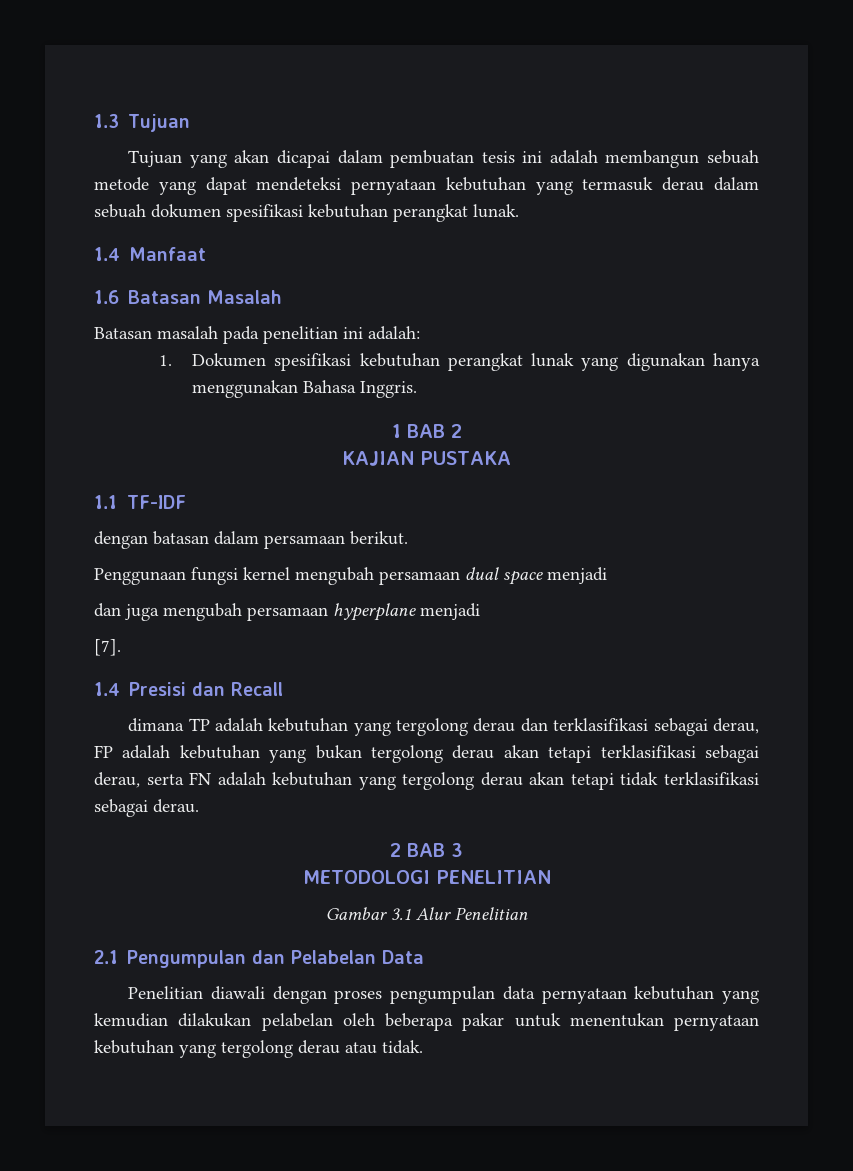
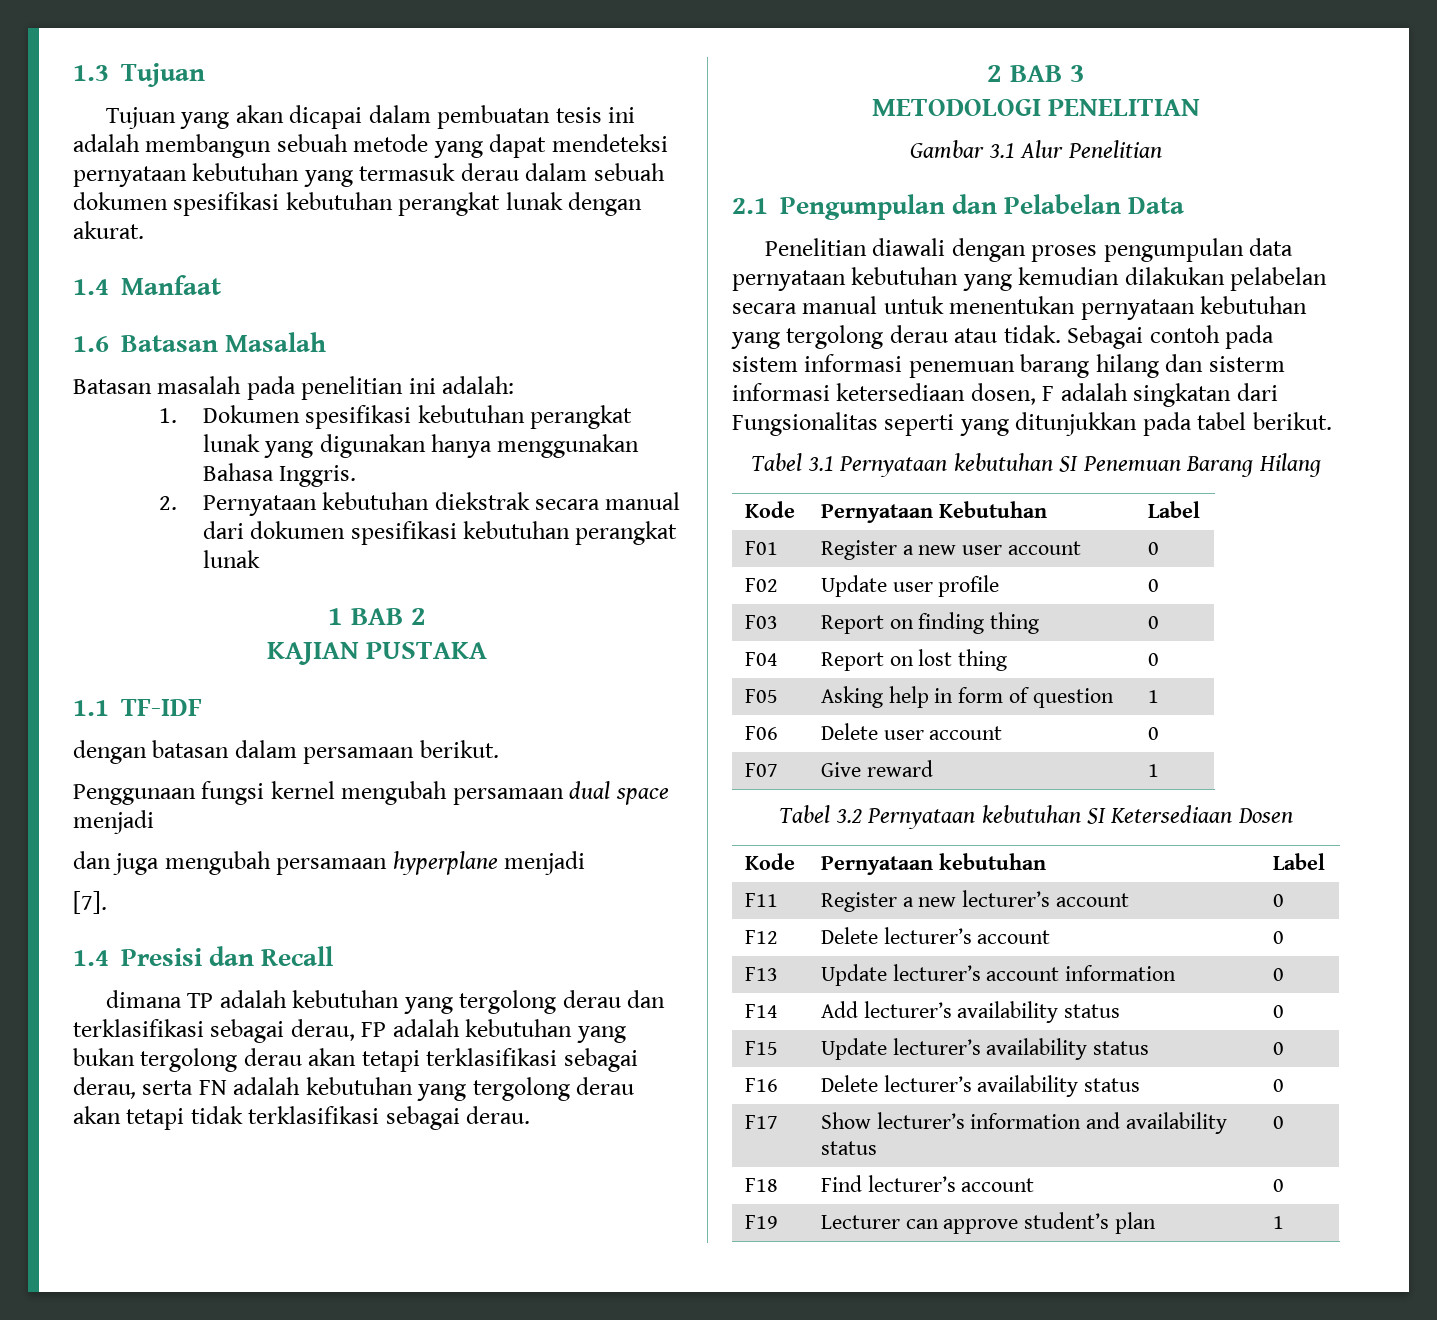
[473,204,519,218] lunak. -> [505,192,643,216] [73,221,144,239] lunak dengan akurat.
(417, 389) none -> [159,492,681,516] [202,521,678,545] [202,550,260,568] // 2. Pernyataan kebutuhan diekstrak secara manual dari dokumen spesifikasi kebutuhan perangkat lunak
[342,1013,505,1031] oleh beberapa pakar -> [732,296,878,314] secara manual
(423, 1047) none -> [1067,325,1275,349] [732,354,1285,378] [732,383,1278,407] [732,412,1332,436] [751,453,1321,477] [744,501,795,518] [820,501,1047,523] [1147,501,1200,518] [744,541,778,555] [820,540,1082,560] [1147,542,1159,555] [744,578,778,592] [820,575,1000,597] [1147,579,1159,592] [744,615,778,629] [820,612,1040,634] [1147,616,1159,629] [744,652,778,666] [820,649,1008,671] [1147,653,1159,666] [744,689,778,703] [820,686,1114,708] [1147,690,1159,703] [744,726,778,740] [820,723,1003,740] [1147,727,1159,740] [744,763,778,777] [820,760,933,777] [1147,764,1159,777] [779,805,1293,829] [744,853,795,870] [820,853,1046,875] [1272,853,1325,870] [744,893,778,907] [820,890,1130,912] [1272,894,1284,907] [744,930,778,944] [820,927,1051,944] [1272,931,1284,944] [744,967,778,981] [820,964,1177,986] [1272,968,1284,981] [744,1004,778,1018] [820,1001,1121,1023] [1272,1005,1284,1018] [744,1041,778,1055] [820,1038,1150,1060] [1272,1042,1284,1055] [744,1078,778,1092] [820,1075,1141,1097] [1272,1079,1284,1092] [744,1115,778,1129] [820,1112,1228,1134] [820,1141,877,1155] [1272,1116,1284,1129] [744,1178,778,1192] [820,1175,1035,1192] [1272,1179,1284,1192] [744,1215,778,1229] [820,1212,1157,1234] [1272,1216,1284,1229] Sebagai contoh pada sistem informasi penemuan barang hilang dan sisterm informasi ketersediaan dosen, F adalah singkatan dari Fungsionalitas seperti yang ditunjukkan pada tabel berikut. // Tabel 3.1 Pernyataan kebutuhan SI Penemuan Barang Hilang // Kode | Pernyataan Kebutuhan | Label // F01 | Register a new user account | 0 // F02 | Update user profile | 0 // F03 | Report on finding thing | 0 // F04 | Report on lost thing | 0 // F05 | Asking help in form of question | 1 // F06 | Delete user account | 0 // F07 | Give reward | 1 // Tabel 3.2 Pernyataan kebutuhan SI Ketersediaan Dosen // Kode | Pernyataan kebutuhan | Label // F11 | Register a new lecturer’s account | 0 // F12 | Delete lecturer’s account | 0 // F13 | Update lecturer’s account information | 0 // F14 | Add lecturer’s availability status | 0 // F15 | Update lecturer’s availability status | 0 // F16 | Delete lecturer’s availability status | 0 // F17 | Show lecturer’s information and availability status | 0 // F18 | Find lecturer’s account | 0 // F19 | Lecturer can approve student’s plan | 1

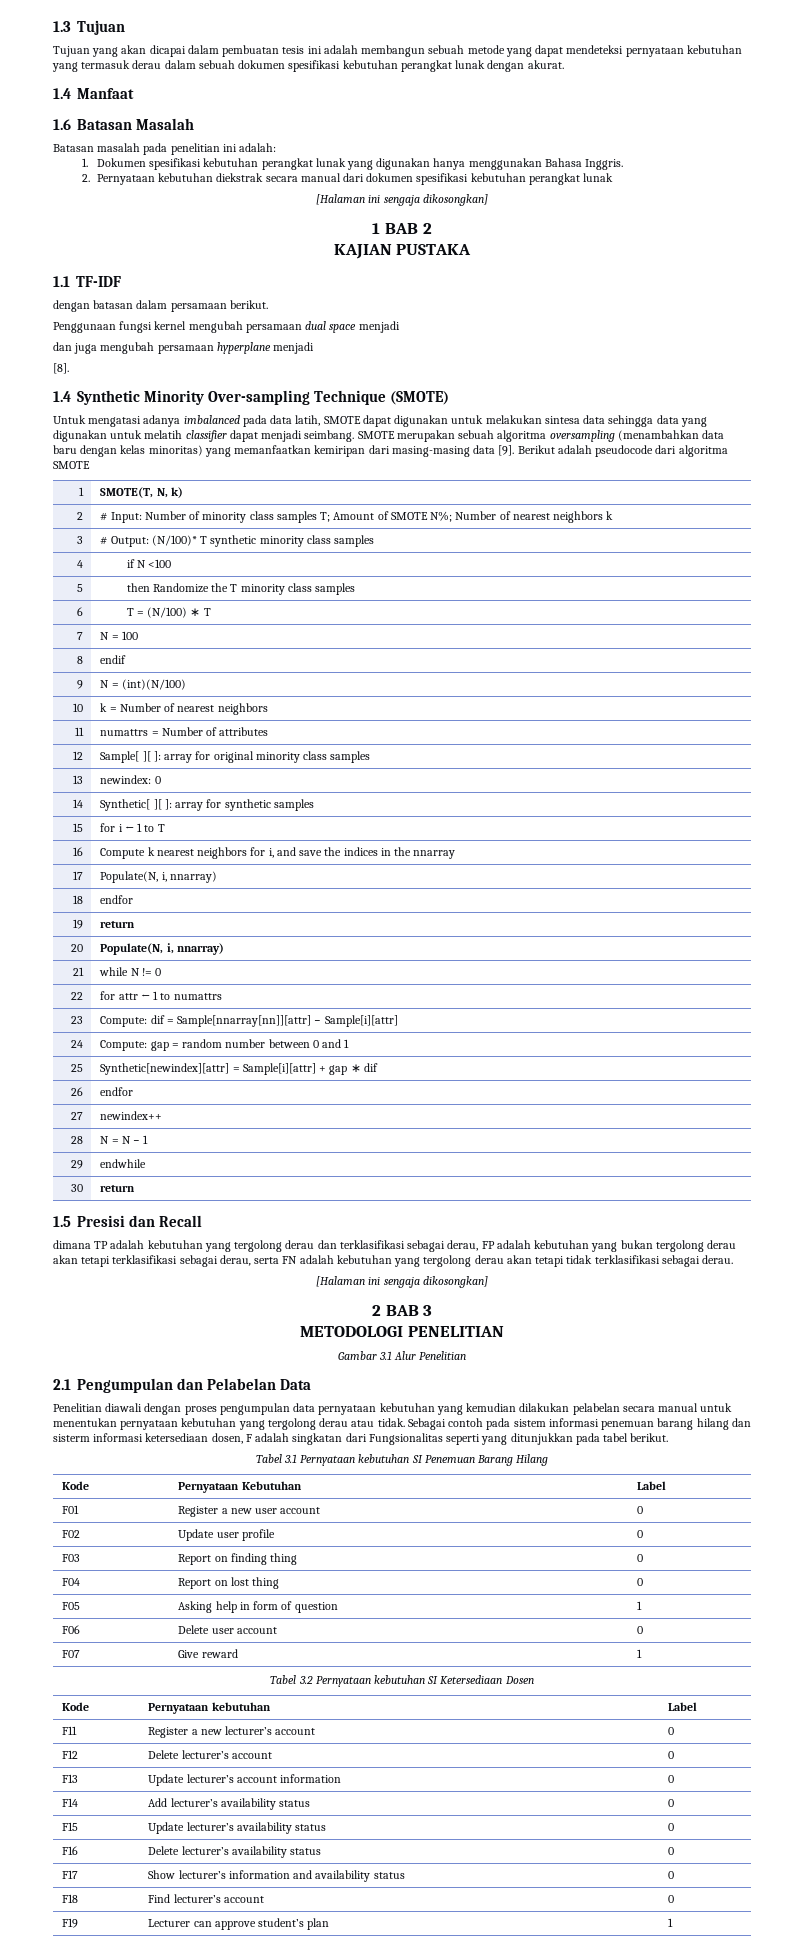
(260, 559) none -> [316,194,488,206] // [Halaman ini sengaja dikosongkan]
[73,891,107,914] [73,950,109,966] [7]. // 1.4 -> [53,363,69,374] [53,390,450,405] [53,415,707,427] [53,430,725,442] [53,445,728,457] [53,461,90,469] [78,487,84,496] [100,487,183,498] [76,512,83,520] [100,511,614,523] [76,536,83,544] [100,535,375,547] [76,560,83,568] [126,559,172,568] [76,584,83,592] [126,583,356,595] [76,607,83,616] [126,607,211,618] [76,632,83,640] [100,631,138,640] [76,656,83,664] [100,655,127,664] [76,680,83,689] [100,679,186,690] [72,703,83,712] [100,703,268,715] [74,727,84,736] [100,727,269,736] [72,751,83,760] [100,751,371,763] [72,775,83,784] [100,775,161,784] [72,799,83,808] [100,799,314,811] [72,823,83,832] [100,823,165,832] [72,847,83,856] [100,847,456,859] [72,871,83,880] [100,871,217,883] [72,895,83,904] [100,895,134,904] [72,919,83,929] [100,921,136,928] [70,944,83,952] [100,943,224,955] [72,967,84,976] [99,967,162,976] [70,992,83,1000] [100,991,222,1000] [70,1016,83,1024] [100,1015,398,1027] [70,1040,83,1048] [100,1039,350,1051] [70,1064,83,1072] [100,1063,378,1075] [70,1087,83,1096] [100,1087,134,1096] [70,1112,83,1120] [100,1111,163,1120] [70,1136,83,1144] [100,1135,149,1144] [70,1160,83,1169] [100,1159,147,1168] [70,1184,83,1192] [100,1185,136,1192] [53,1216,71,1227] [8]. // 1.4 Synthetic Minority Over-sampling Technique (SMOTE) // Untuk mengatasi adanya imbalanced pada data latih, SMOTE dapat digunakan untuk melakukan sintesa data sehingga data yang digunakan untuk melatih classifier dapat menjadi seimbang. SMOTE merupakan sebuah algoritma oversampling (menambahkan data baru dengan kelas minoritas) yang memanfaatkan kemiripan dari masing-masing data [9]. Berikut adalah pseudocode dari algoritma SMOTE // 1 | SMOTE(T, N, k) // 2 | # Input: Number of minority class samples T; Amount of SMOTE N%; Number of nearest neighbors k // 3 | # Output: (N/100)* T synthetic minority class samples // 4 | if N <100 // 5 | then Randomize the T minority class samples // 6 | T = (N/100) ∗ T // 7 | N = 100 // 8 | endif // 9 | N = (int)(N/100) // 10 | k = Number of nearest neighbors // 11 | numattrs = Number of attributes // 12 | Sample[ ][ ]: array for original minority class samples // 13 | newindex: 0 // 14 | Synthetic[ ][ ]: array for synthetic samples // 15 | for i ← 1 to T // 16 | Compute k nearest neighbors for i, and save the indices in the nnarray // 17 | Populate(N, i, nnarray) // 18 | endfor // 19 | return // 20 | Populate(N, i, nnarray) // 21 | while N != 0 // 22 | for attr ← 1 to numattrs // 23 | Compute: dif = Sample[nnarray[nn]][attr] − Sample[i][attr] // 24 | Compute: gap = random number between 0 and 1 // 25 | Synthetic[newindex][attr] = Sample[i][attr] + gap ∗ dif // 26 | endfor // 27 | newindex++ // 28 | N = N − 1 // 29 | endwhile // 30 | return // 1.5
(531, 1115) none -> [316,1276,488,1288] // [Halaman ini sengaja dikosongkan]

